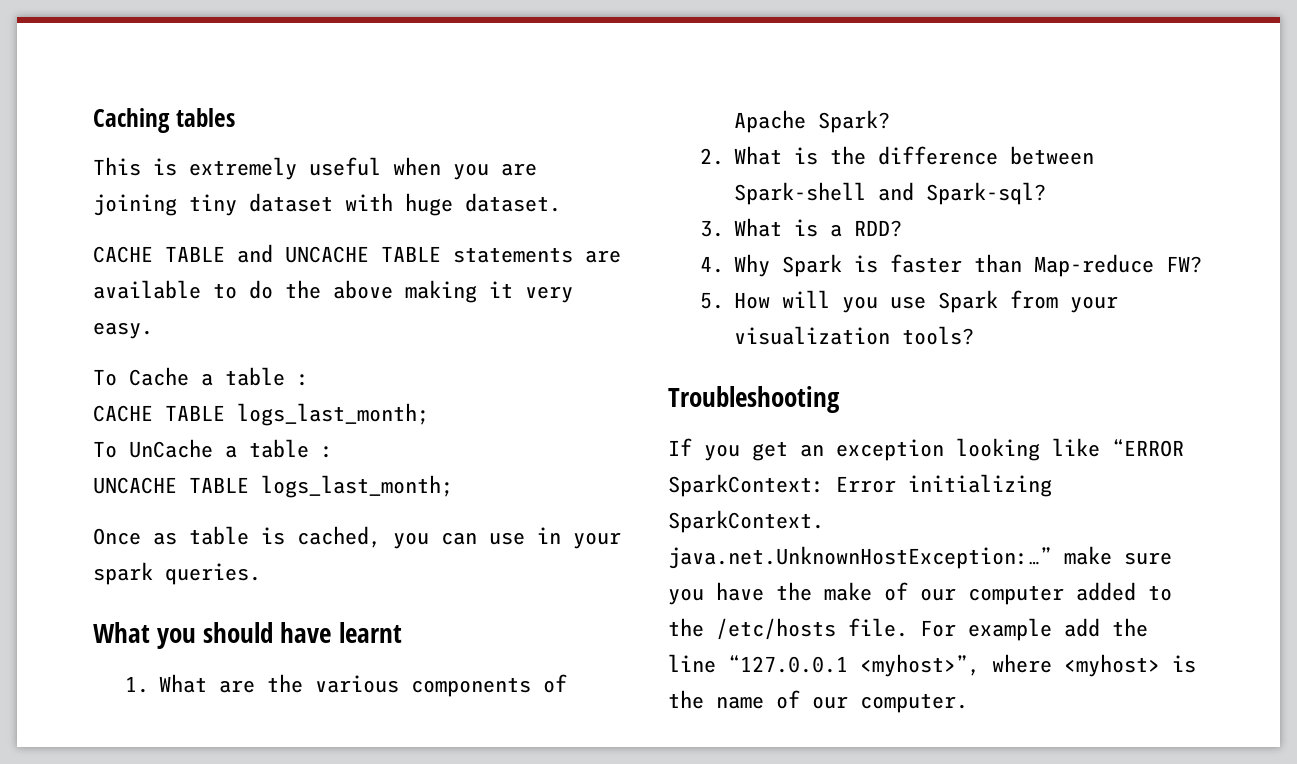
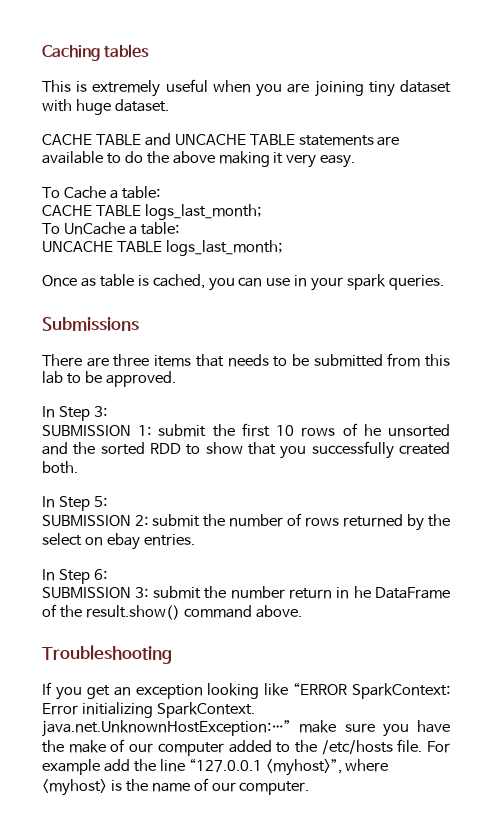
[225,367,309,386] table : -> [121,186,160,199] table:
[249,439,333,458] table : -> [140,222,179,235] table:
[93,622,402,649] [124,674,568,697] [734,110,891,133] [699,146,1095,165] [734,182,1047,205] [699,218,903,237] [699,254,1203,277] [699,290,1119,313] [734,326,975,345] What you should have learnt // 1. What are the various components of Apache Spark? // 2. What is the difference between Spark-shell and Spark-sql? // 3. What is a RDD? // 4. Why Spark is faster than Map-reduce FW? // 5. How will you use Spark from your visualization tools? -> [42,317,139,331] [42,353,450,367] [42,371,176,387] [42,406,107,421] [42,423,450,437] [42,441,450,459] [42,461,78,474] [42,496,107,511] [42,513,450,531] [42,533,195,550] [42,569,107,584] [42,586,450,599] [42,604,302,620] Submissions // There are three items that needs to be submitted from this lab to be approved. // In Step 3: // SUBMISSION 1: submit the first 10 rows of he unsorted and the sorted RDD to show that you successfully created both. // In Step 5: // SUBMISSION 2: submit the number of rows returned by the select on ebay entries. // In Step 6: // SUBMISSION 3: submit the number return in he DataFrame of the result.show() command above.

